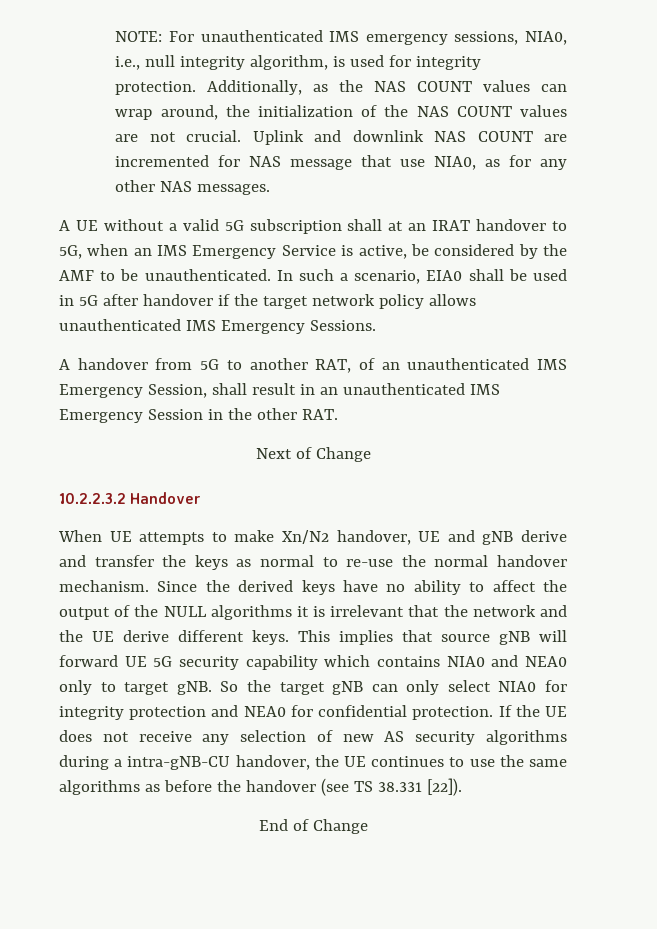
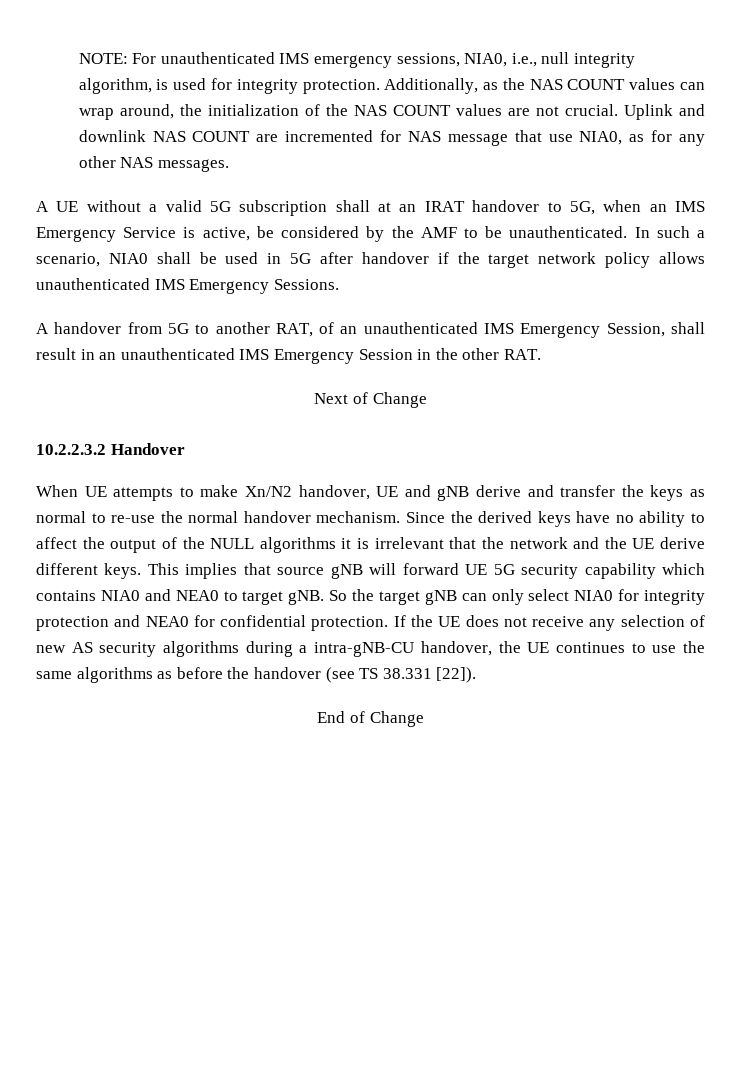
[426,270,463,281] EIA0 -> [108,253,148,264] NIA0
[59,680,92,695] only -> (219, 595) none

